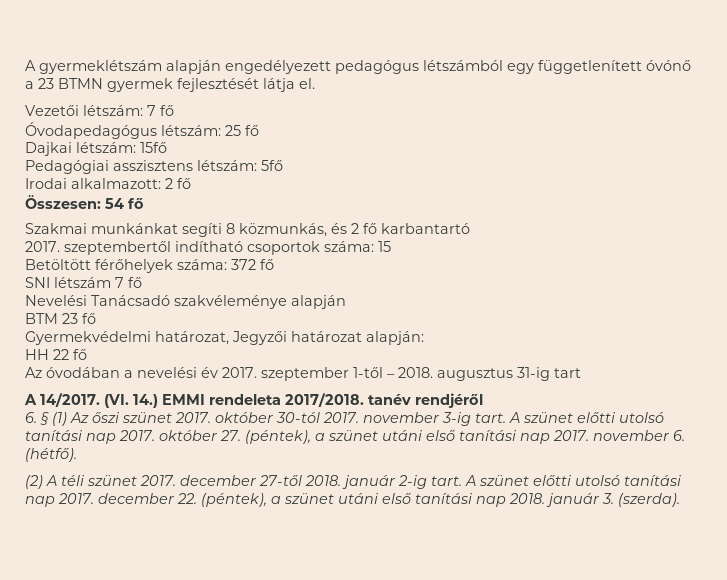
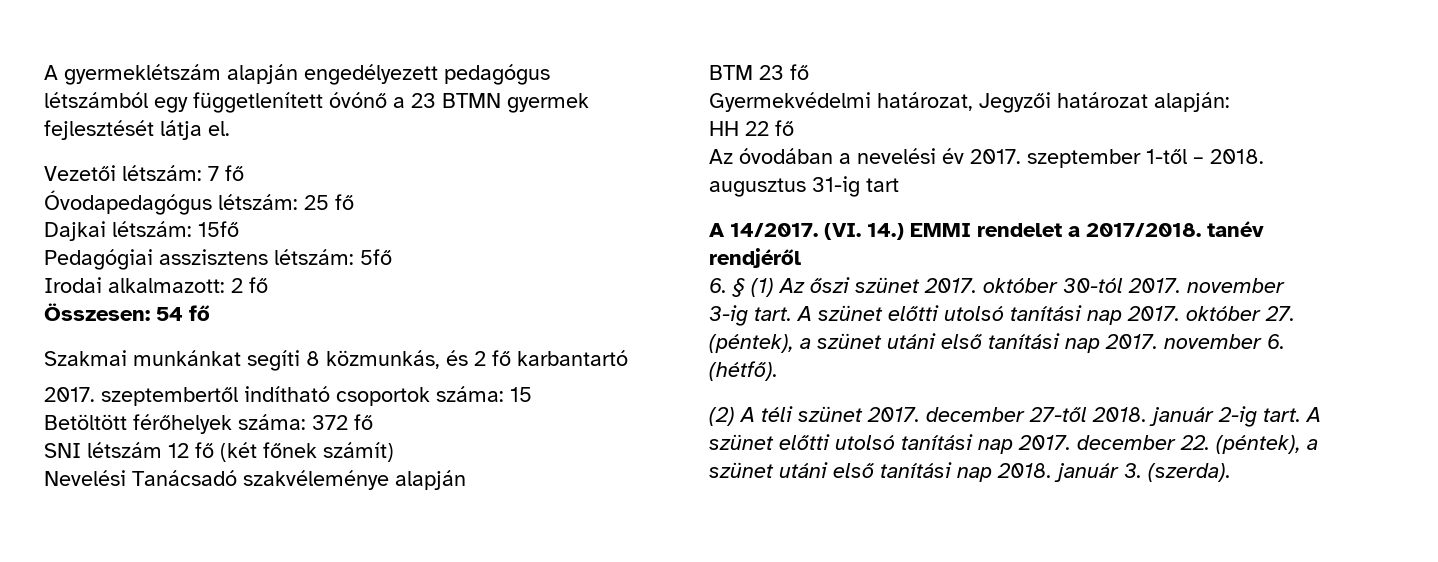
[115,277,142,288] 7 fő -> [168,442,394,462] 12 fő (két főnek számít)
[209,394,281,405] rendeleta -> [977,223,1080,237] rendelet a

